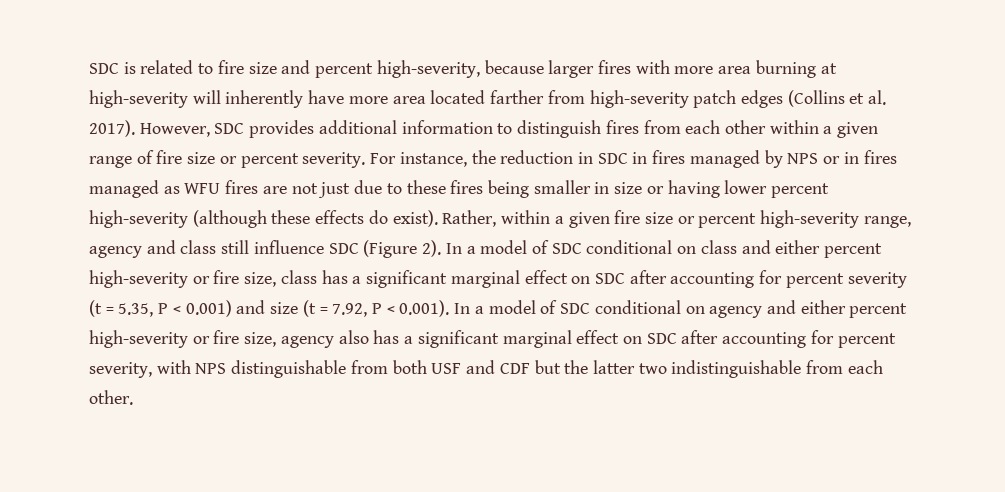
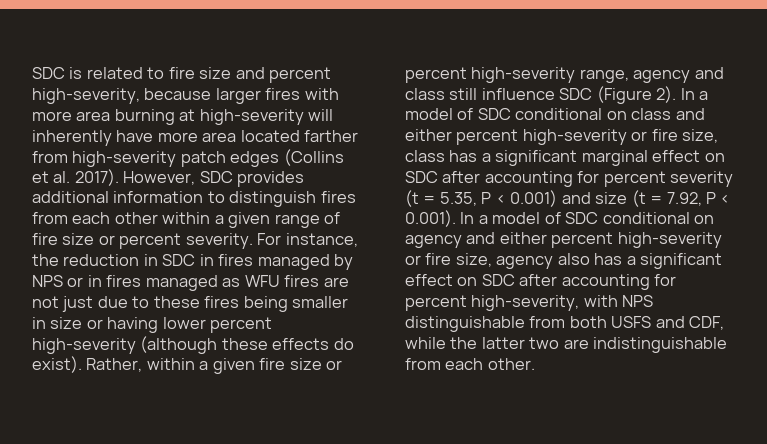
[502,330,896,348] [89,362,152,378] marginal effect on SDC after accounting for percent severity, -> [405,274,677,290] [405,295,580,311] effect on SDC after accounting for percent high-severity,
[431,360,561,374] USF and CDF but -> [611,316,725,330] [405,337,446,349] USFS and CDF, while
(667, 368) none -> [563,339,589,349] are

